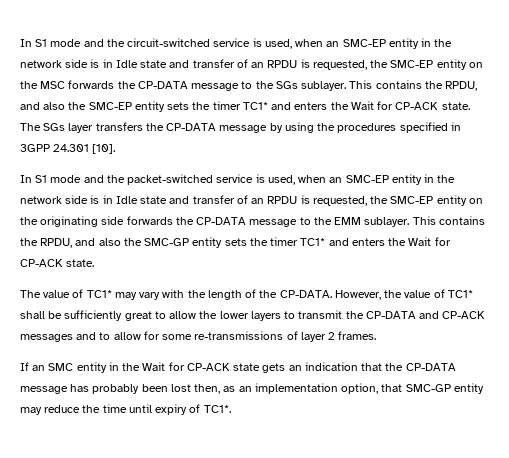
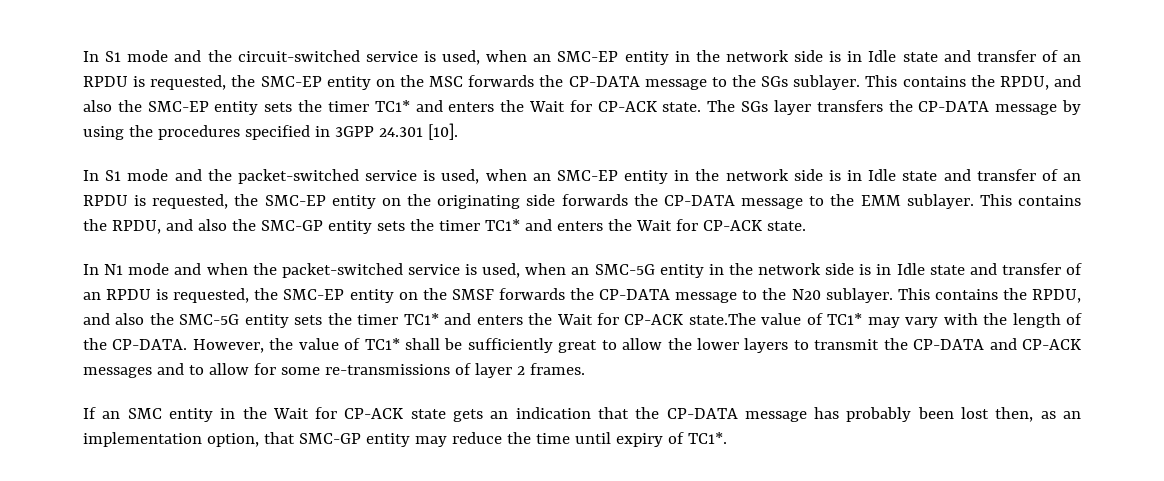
[20,290,41,298] The -> [83,263,1082,278] [83,288,1081,303] [83,313,756,328] In N1 mode and when the packet-switched service is used, when an SMC-5G entity in the network side is in Idle state and transfer of an RPDU is requested, the SMC-EP entity on the SMSF forwards the CP-DATA message to the N20 sublayer. This contains the RPDU, and also the SMC-5G entity sets the timer TC1* and enters the Wait for CP-ACK state.The

